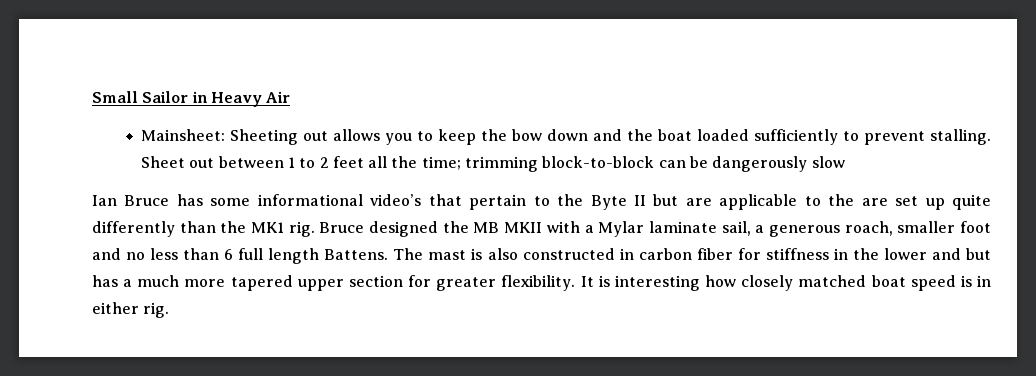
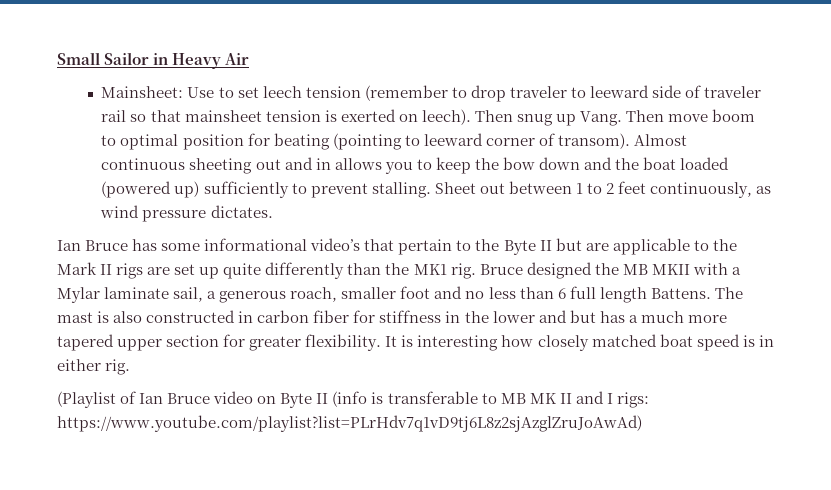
[229,129,328,145] Sheeting out -> [187,85,762,102] [101,109,756,126] [101,133,687,150] [101,157,331,174] Use to set leech tension (remember to drop traveler to leeward side of traveler rail so that mainsheet tension is exerted on leech). Then snug up Vang. Then move boom to optimal position for beating (pointing to leeward corner of transom). Almost continuous sheeting out and in
(749, 135) none -> [101,181,200,198] (powered up)
[368,156,845,172] all the time; trimming block-to-block can be dangerously slow -> [650,182,772,198] [100,205,273,222] continuously, as wind pressure dictates.
(855, 200) none -> [57,262,144,279] Mark II rigs
(170, 310) none -> [57,391,649,408] [57,415,642,432] // (Playlist of Ian Bruce video on Byte II (info is transferable to MB MK II and I rigs: https://www.youtube.com/playlist?list=PLrHdv7q1vD9tj6L8z2sjAzglZruJoAwAd)

